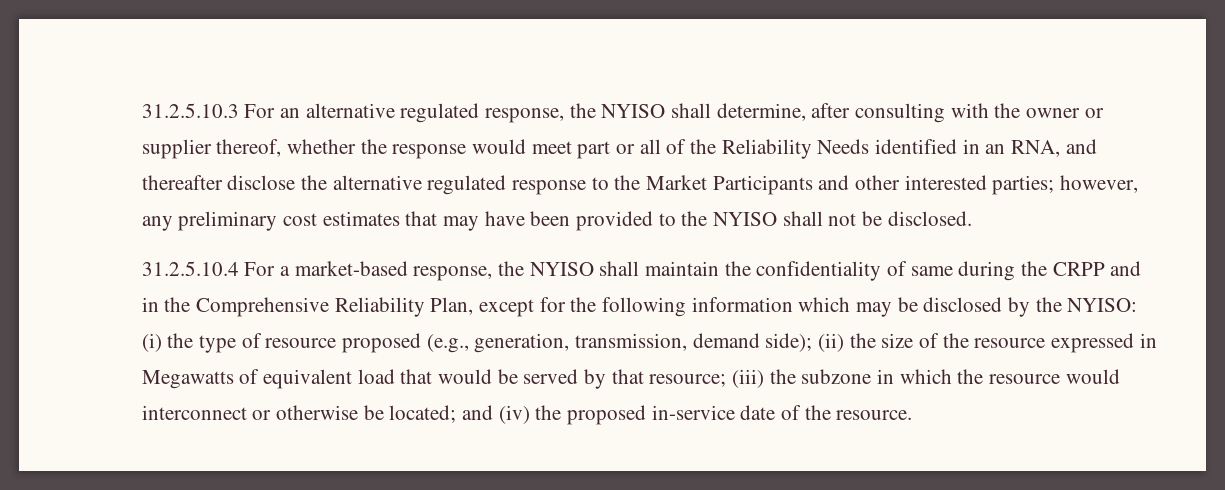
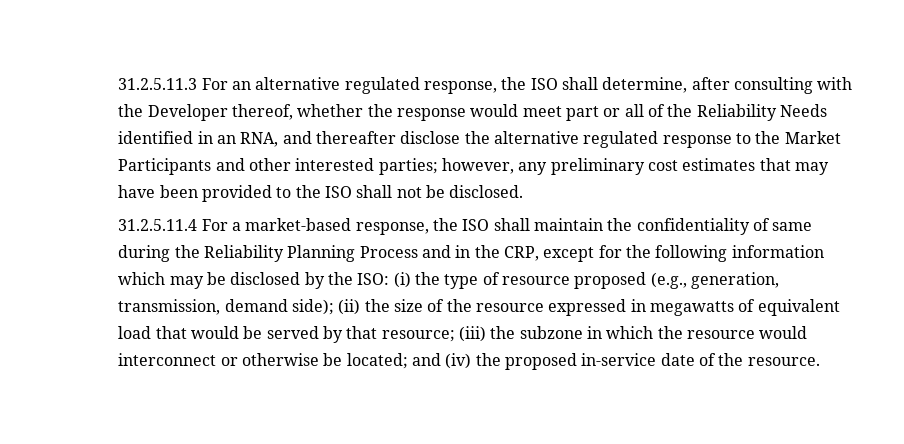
[141,103,239,118] 31.2.5.10.3 -> [118,78,198,90] 31.2.5.11.3
[601,104,666,118] NYISO -> [530,78,558,90] ISO
[1025,108,1104,118] [141,139,212,159] owner or supplier -> [147,104,228,121] Developer
[712,212,777,226] NYISO -> [324,186,352,198] ISO
[141,261,239,276] 31.2.5.10.4 -> [118,219,198,231] 31.2.5.11.4
[529,262,594,276] NYISO -> [462,219,490,231] ISO
[1052,261,1142,276] [141,297,474,317] CRPP and in the Comprehensive Reliability Plan, -> [204,245,539,262] Reliability Planning Process and in the CRP,
[1067,298,1138,312] NYISO: -> [357,273,390,285] ISO:
[141,370,234,389] Megawatts -> [649,301,734,316] megawatts

